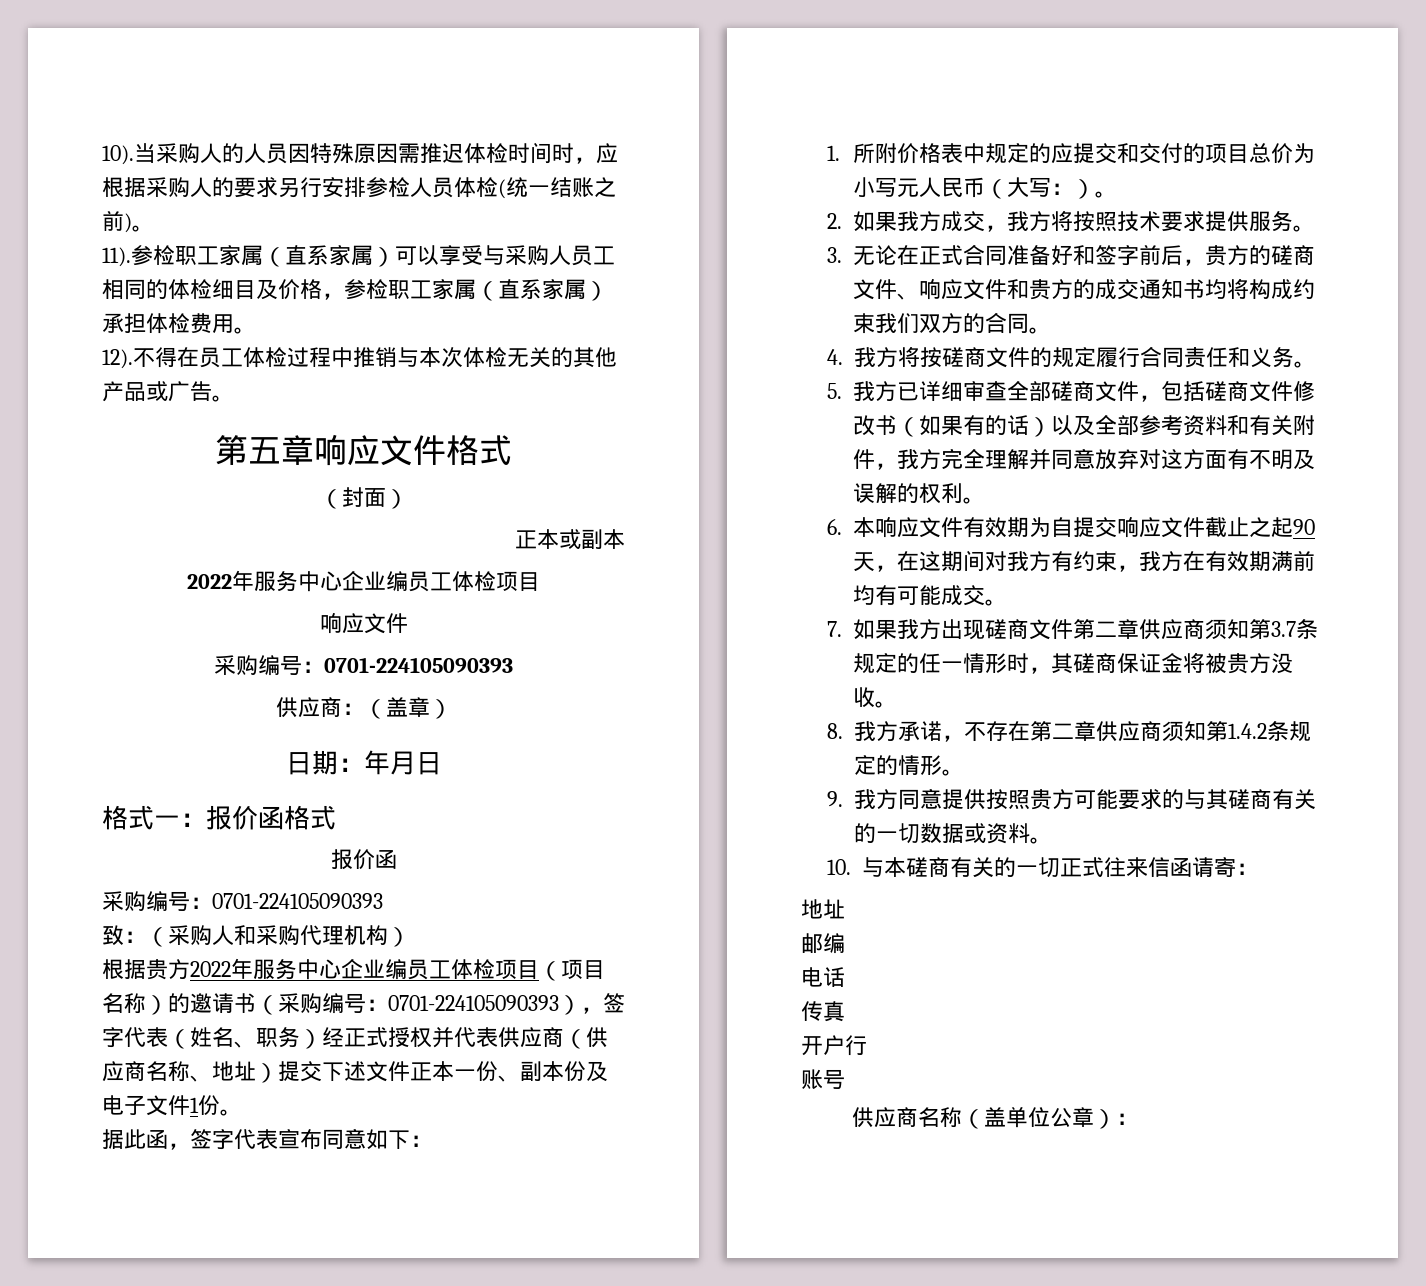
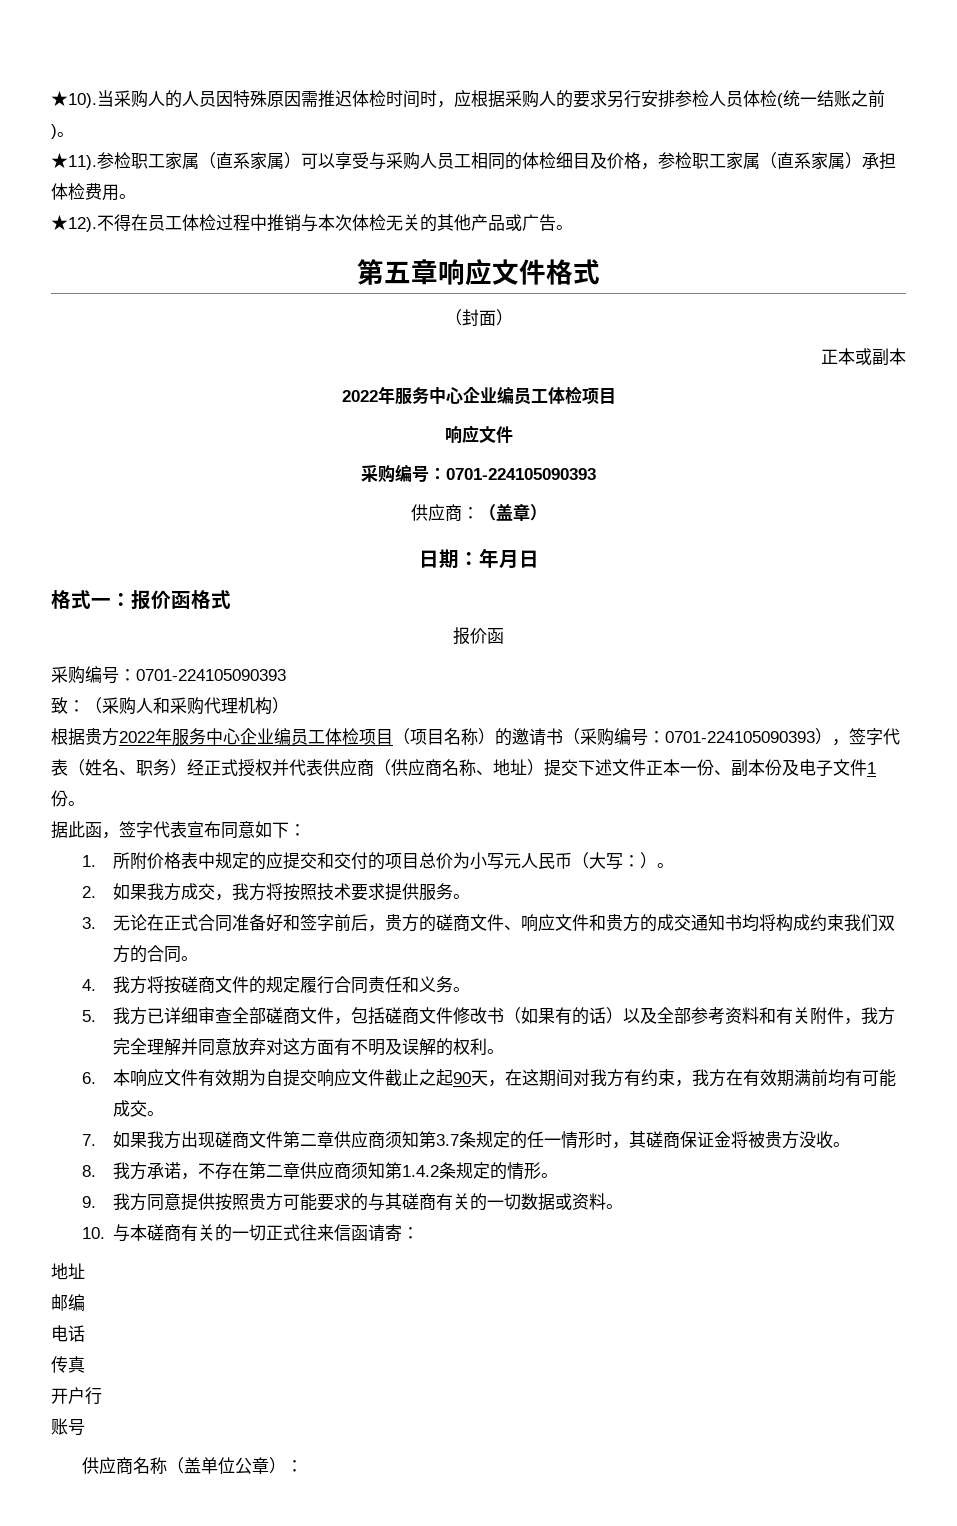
[102,145,134,165] 10). -> [51,91,97,108] ★10).
[102,247,131,267] 11). -> [51,153,97,170] ★11).
[102,349,133,369] 12). -> [51,215,97,232] ★12).

